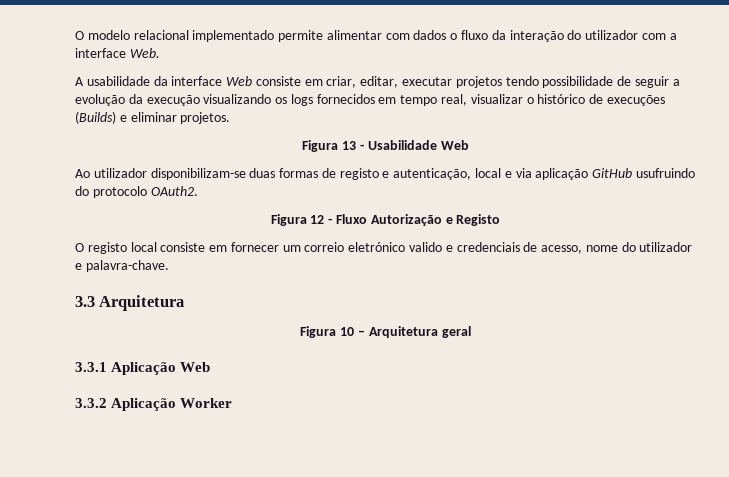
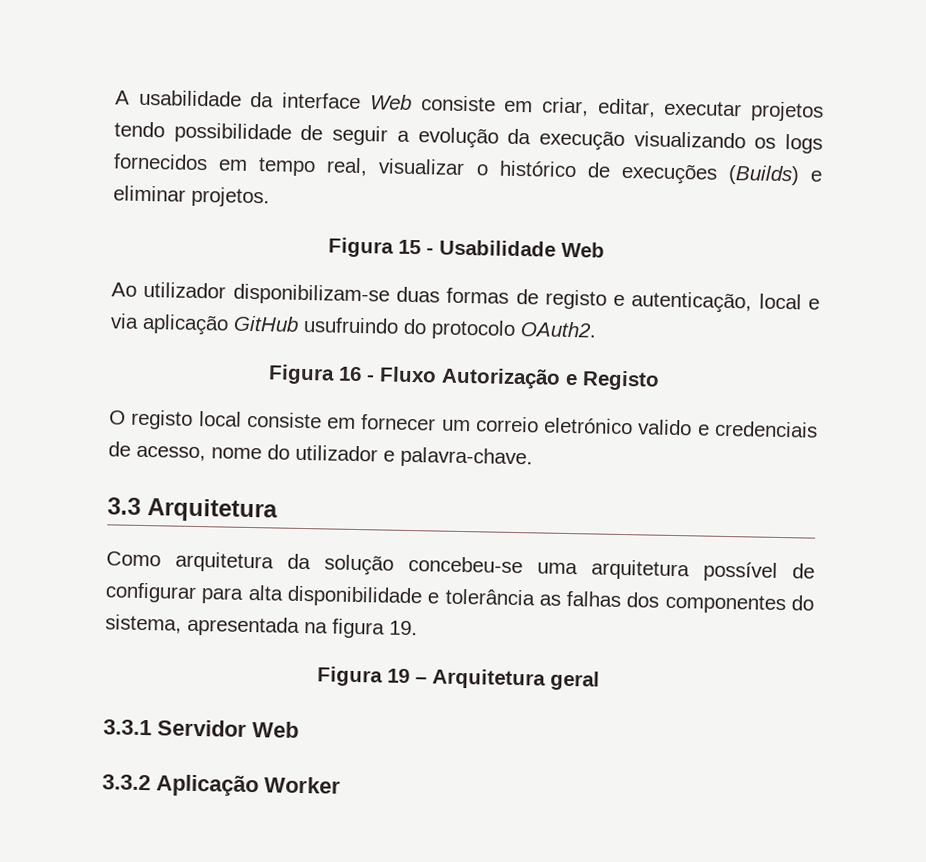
[75,30,677,42] [75,48,160,58] O modelo relacional implementado permite alimentar com dados o fluxo da interação do utilizador com a interface Web. // -> (115, 97) none
[342,141,357,150] 13 -> [398,239,421,255] 15
[310,215,325,224] 12 -> [338,366,362,382] 16
[300,326,355,338] // Figura 10 -> [106,551,815,582] [105,582,814,615] [105,614,418,639] [317,666,410,687] // Como arquitetura da solução concebeu-se uma arquitetura possível de configurar para alta disponibilidade e tolerância as falhas dos componentes do sistema, apresentada na figura 19. // Figura 19
[111,362,177,375] Aplicação -> [157,719,247,737] Servidor

